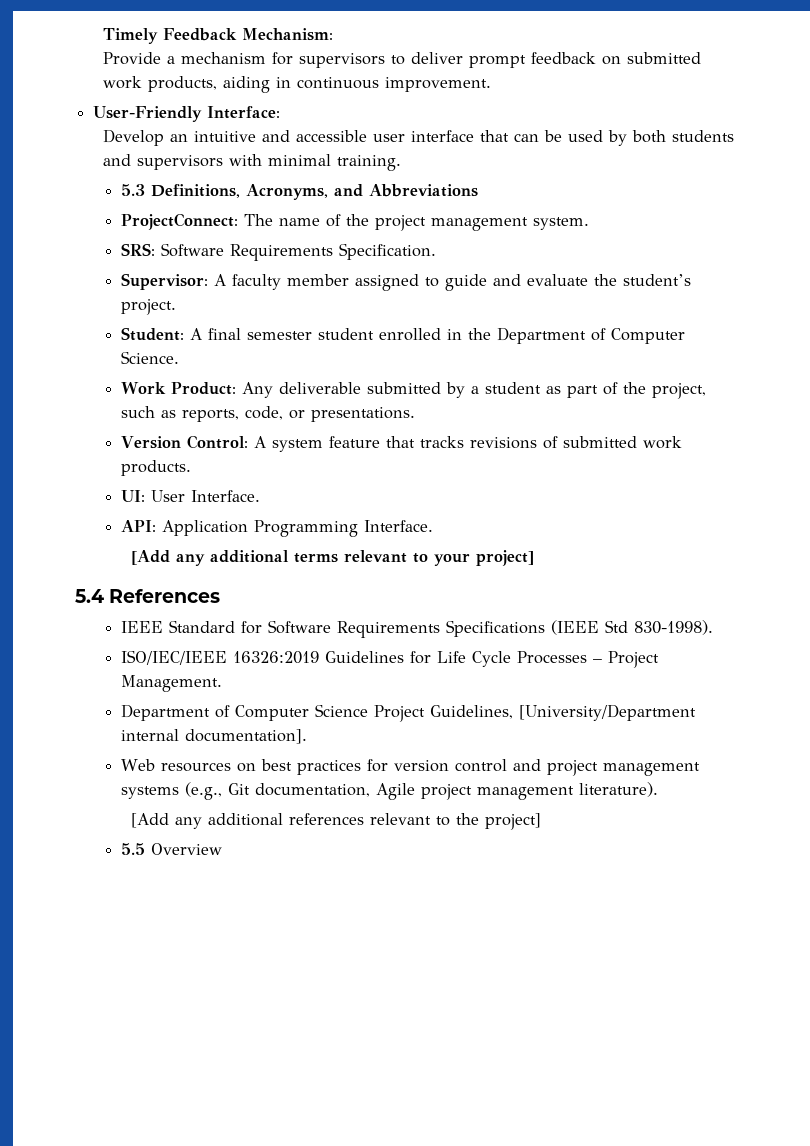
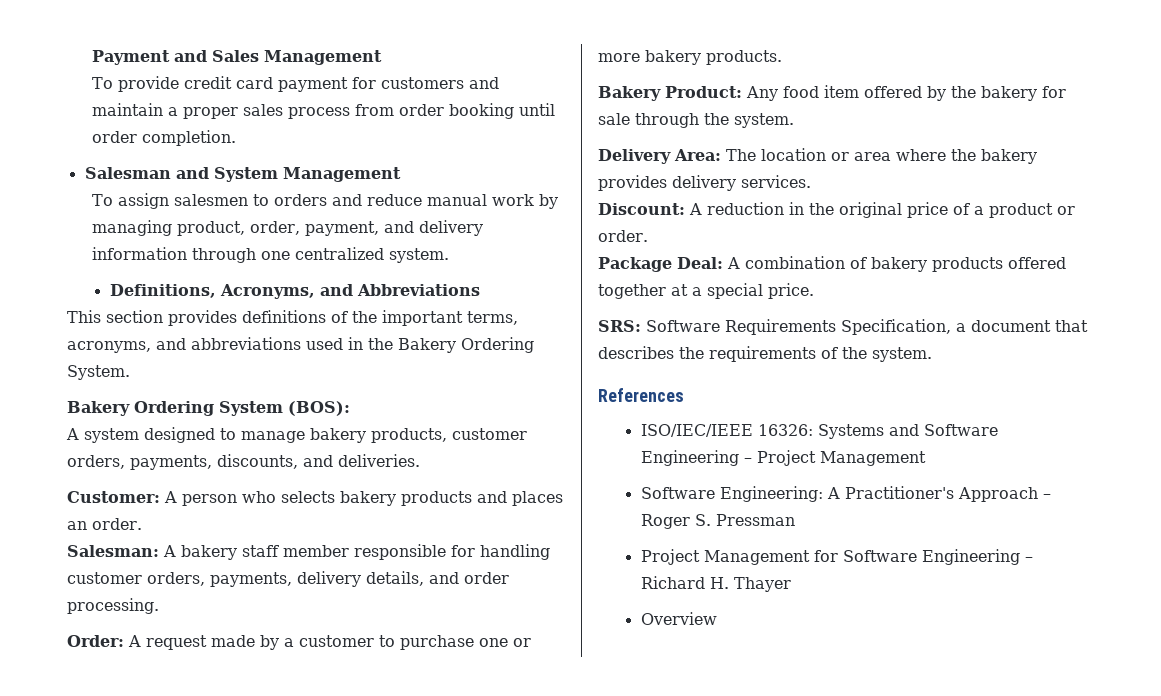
[102,28,333,44] [102,52,701,68] [102,76,491,93] [93,106,281,122] [102,129,734,146] [102,154,401,171] [121,184,479,200] [121,213,590,231] [121,243,437,261] [121,273,692,291] [121,299,177,315] [121,327,686,344] [121,351,180,364] [121,382,706,399] [121,406,416,422] [121,435,682,452] [121,460,192,476] [121,490,261,502] [121,520,434,537] [130,550,534,566] [75,589,221,603] [121,620,714,638] [121,650,660,668] [121,675,223,692] [121,704,697,722] [121,729,308,744] [121,759,700,776] [121,782,659,800] [130,813,541,830] [121,843,146,855] Timely Feedback Mechanism: // Provide a mechanism for supervisors to deliver prompt feedback on submitted work products, aiding in continuous improvement. // User-Friendly Interface: // Develop an intuitive and accessible user interface that can be used by both students and supervisors with minimal training. // 5.3 Definitions, Acronyms, and Abbreviations // ProjectConnect: The name of the project management system. // SRS: Software Requirements Specification. // Supervisor: A faculty member assigned to guide and evaluate the student’s project. // Student: A final semester student enrolled in the Department of Computer Science. // Work Product: Any deliverable submitted by a student as part of the project, such as reports, code, or presentations. // Version Control: A system feature that tracks revisions of submitted work products. // UI: User Interface. // API: Application Programming Interface. // [Add any additional terms relevant to your project] // 5.4 References // IEEE Standard for Software Requirements Specifications (IEEE Std 830-1998). // ISO/IEC/IEEE 16326:2019 Guidelines for Life Cycle Processes – Project Management. // Department of Computer Science Project Guidelines, [University/Department internal documentation]. // Web resources on best practices for version control and project management systems (e.g., Git documentation, Agile project management literature). // [Add any additional references relevant to the project] // 5.5 -> [92,50,383,65] [92,76,500,92] [92,103,556,119] [92,130,237,146] [84,167,401,182] [92,193,559,209] [92,220,484,236] [92,247,450,263] [109,284,480,299] [67,310,518,326] [67,337,534,353] [67,365,130,380] [67,401,350,416] [66,427,527,443] [67,454,420,470] [67,491,563,506] [67,518,142,530] [67,544,550,560] [67,571,509,587] [67,598,159,614] [67,635,531,650] [598,50,782,65] [598,85,1066,101] [598,113,794,128] [598,148,1037,164] [598,175,811,191] [598,202,1075,218] [598,230,648,242] [598,256,1066,272] [598,283,814,299] [598,319,1088,335] [598,346,932,362] [598,388,684,402] [640,424,998,439] [640,450,926,466] [640,486,1051,502] [640,514,795,529] [640,549,1033,565] [640,576,791,592] Payment and Sales Management // To provide credit card payment for customers and maintain a proper sales process from order booking until order completion. // Salesman and System Management // To assign salesmen to orders and reduce manual work by managing product, order, payment, and delivery information through one centralized system. // Definitions, Acronyms, and Abbreviations // This section provides definitions of the important terms, acronyms, and abbreviations used in the Bakery Ordering System. // Bakery Ordering System (BOS): // A system designed to manage bakery products, customer orders, payments, discounts, and deliveries. // Customer: A person who selects bakery products and places an order. // Salesman: A bakery staff member responsible for handling customer orders, payments, delivery details, and order processing. // Order: A request made by a customer to purchase one or more bakery products. // Bakery Product: Any food item offered by the bakery for sale through the system. // Delivery Area: The location or area where the bakery provides delivery services. // Discount: A reduction in the original price of a product or order. // Package Deal: A combination of bakery products offered together at a special price. // SRS: Software Requirements Specification, a document that describes the requirements of the system. // References // ISO/IEC/IEEE 16326: Systems and Software Engineering – Project Management // Software Engineering: A Practitioner's Approach – Roger S. Pressman // Project Management for Software Engineering – Richard H. Thayer //

